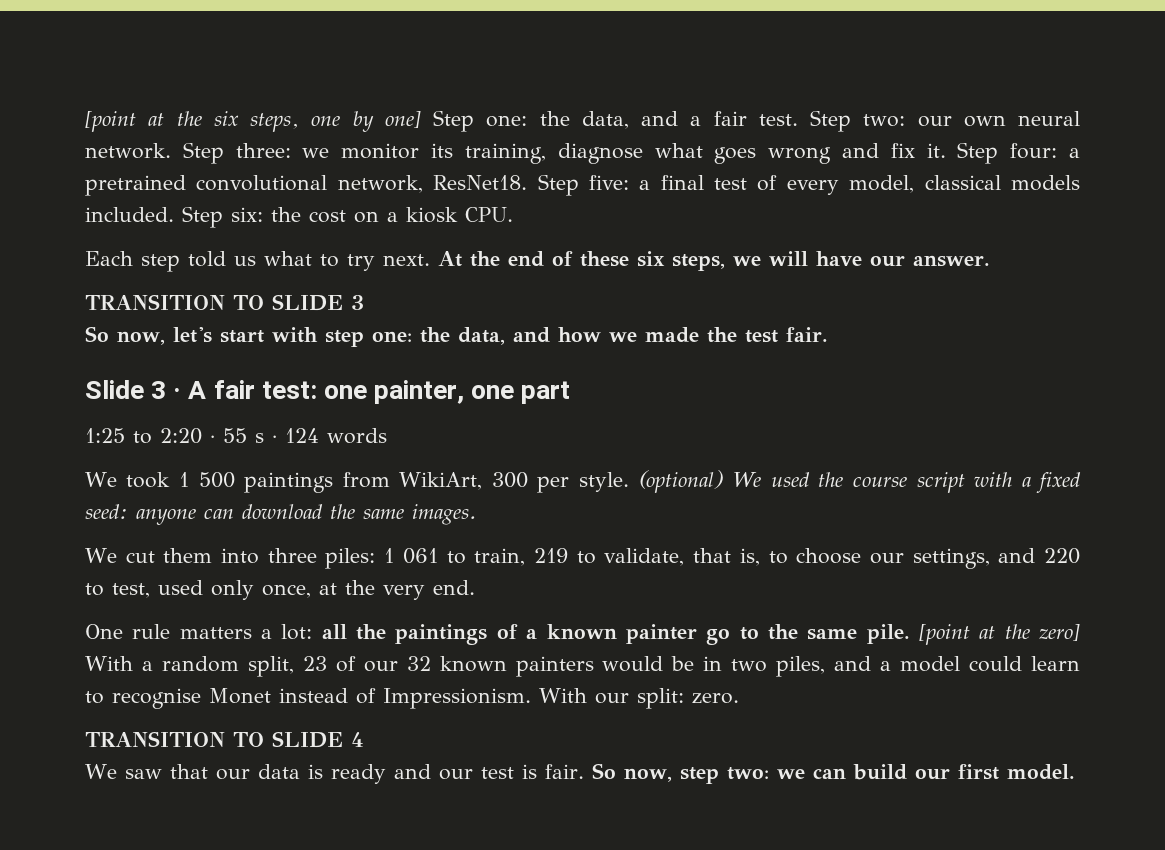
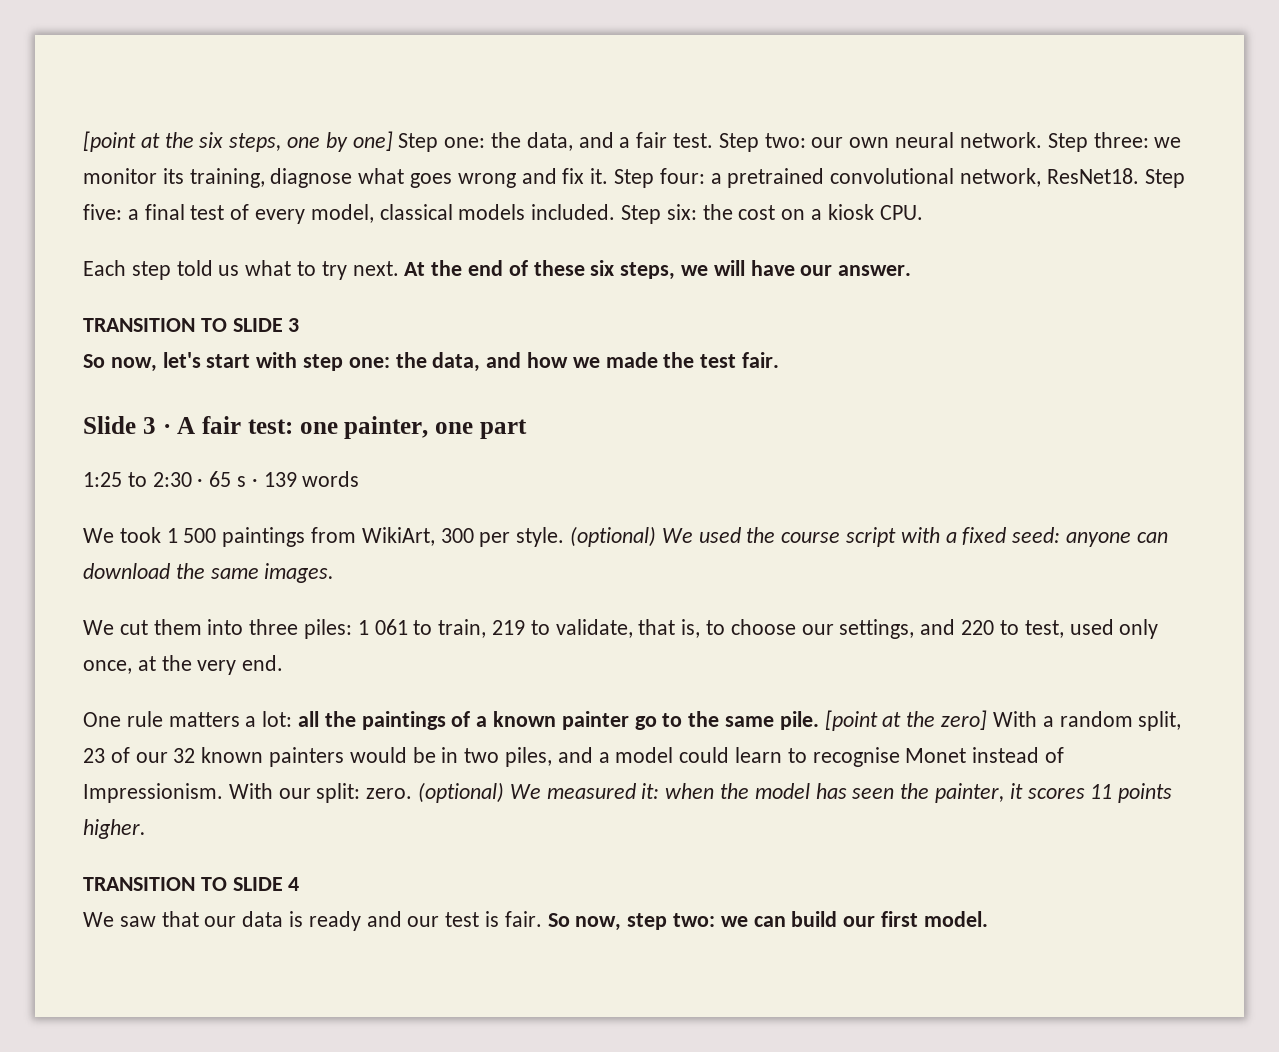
[160,428,247,444] 2:20 · 55 -> [152,471,232,487] 2:30 · 65
[285,428,319,443] 124 -> [263,472,297,487] 139
(739, 698) none -> [418,782,1173,803] [83,819,146,839] (optional) We measured it: when the model has seen the painter, it scores 11 points higher.

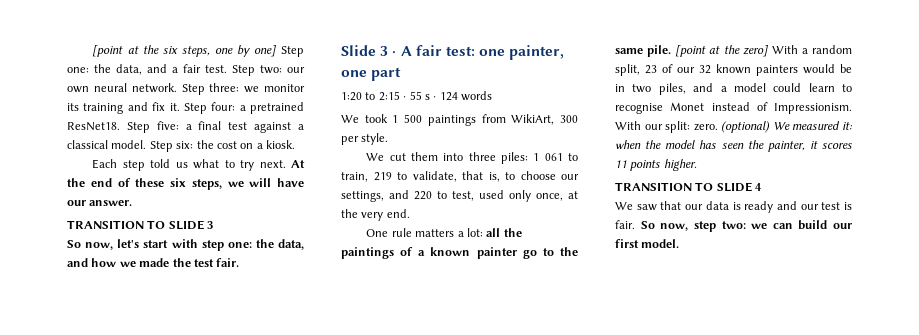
[189,168,516,188] training, diagnose what goes wrong -> [83,103,124,114] training
[830,168,1042,187] convolutional network, -> (304, 108) none
[230,204,616,224] of every model, classical models included. -> [254,122,304,133] [67,140,147,149] against a classical model.
[827,204,923,220] kiosk CPU. -> [266,140,295,149] kiosk.
[83,471,232,487] 1:25 to 2:30 · 65 -> [341,91,422,101] 1:20 to 2:15 · 55
[263,472,297,487] 139 -> [439,92,458,101] 124
[570,526,1168,547] [83,563,335,583] (optional) We used the course script with a fixed seed: anyone can download the same images. -> (389, 139) none

